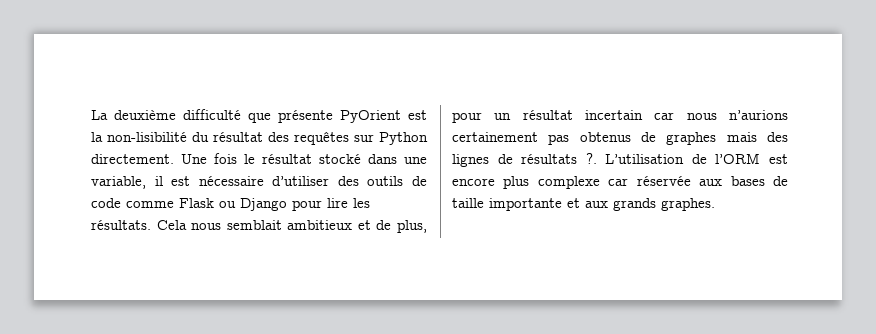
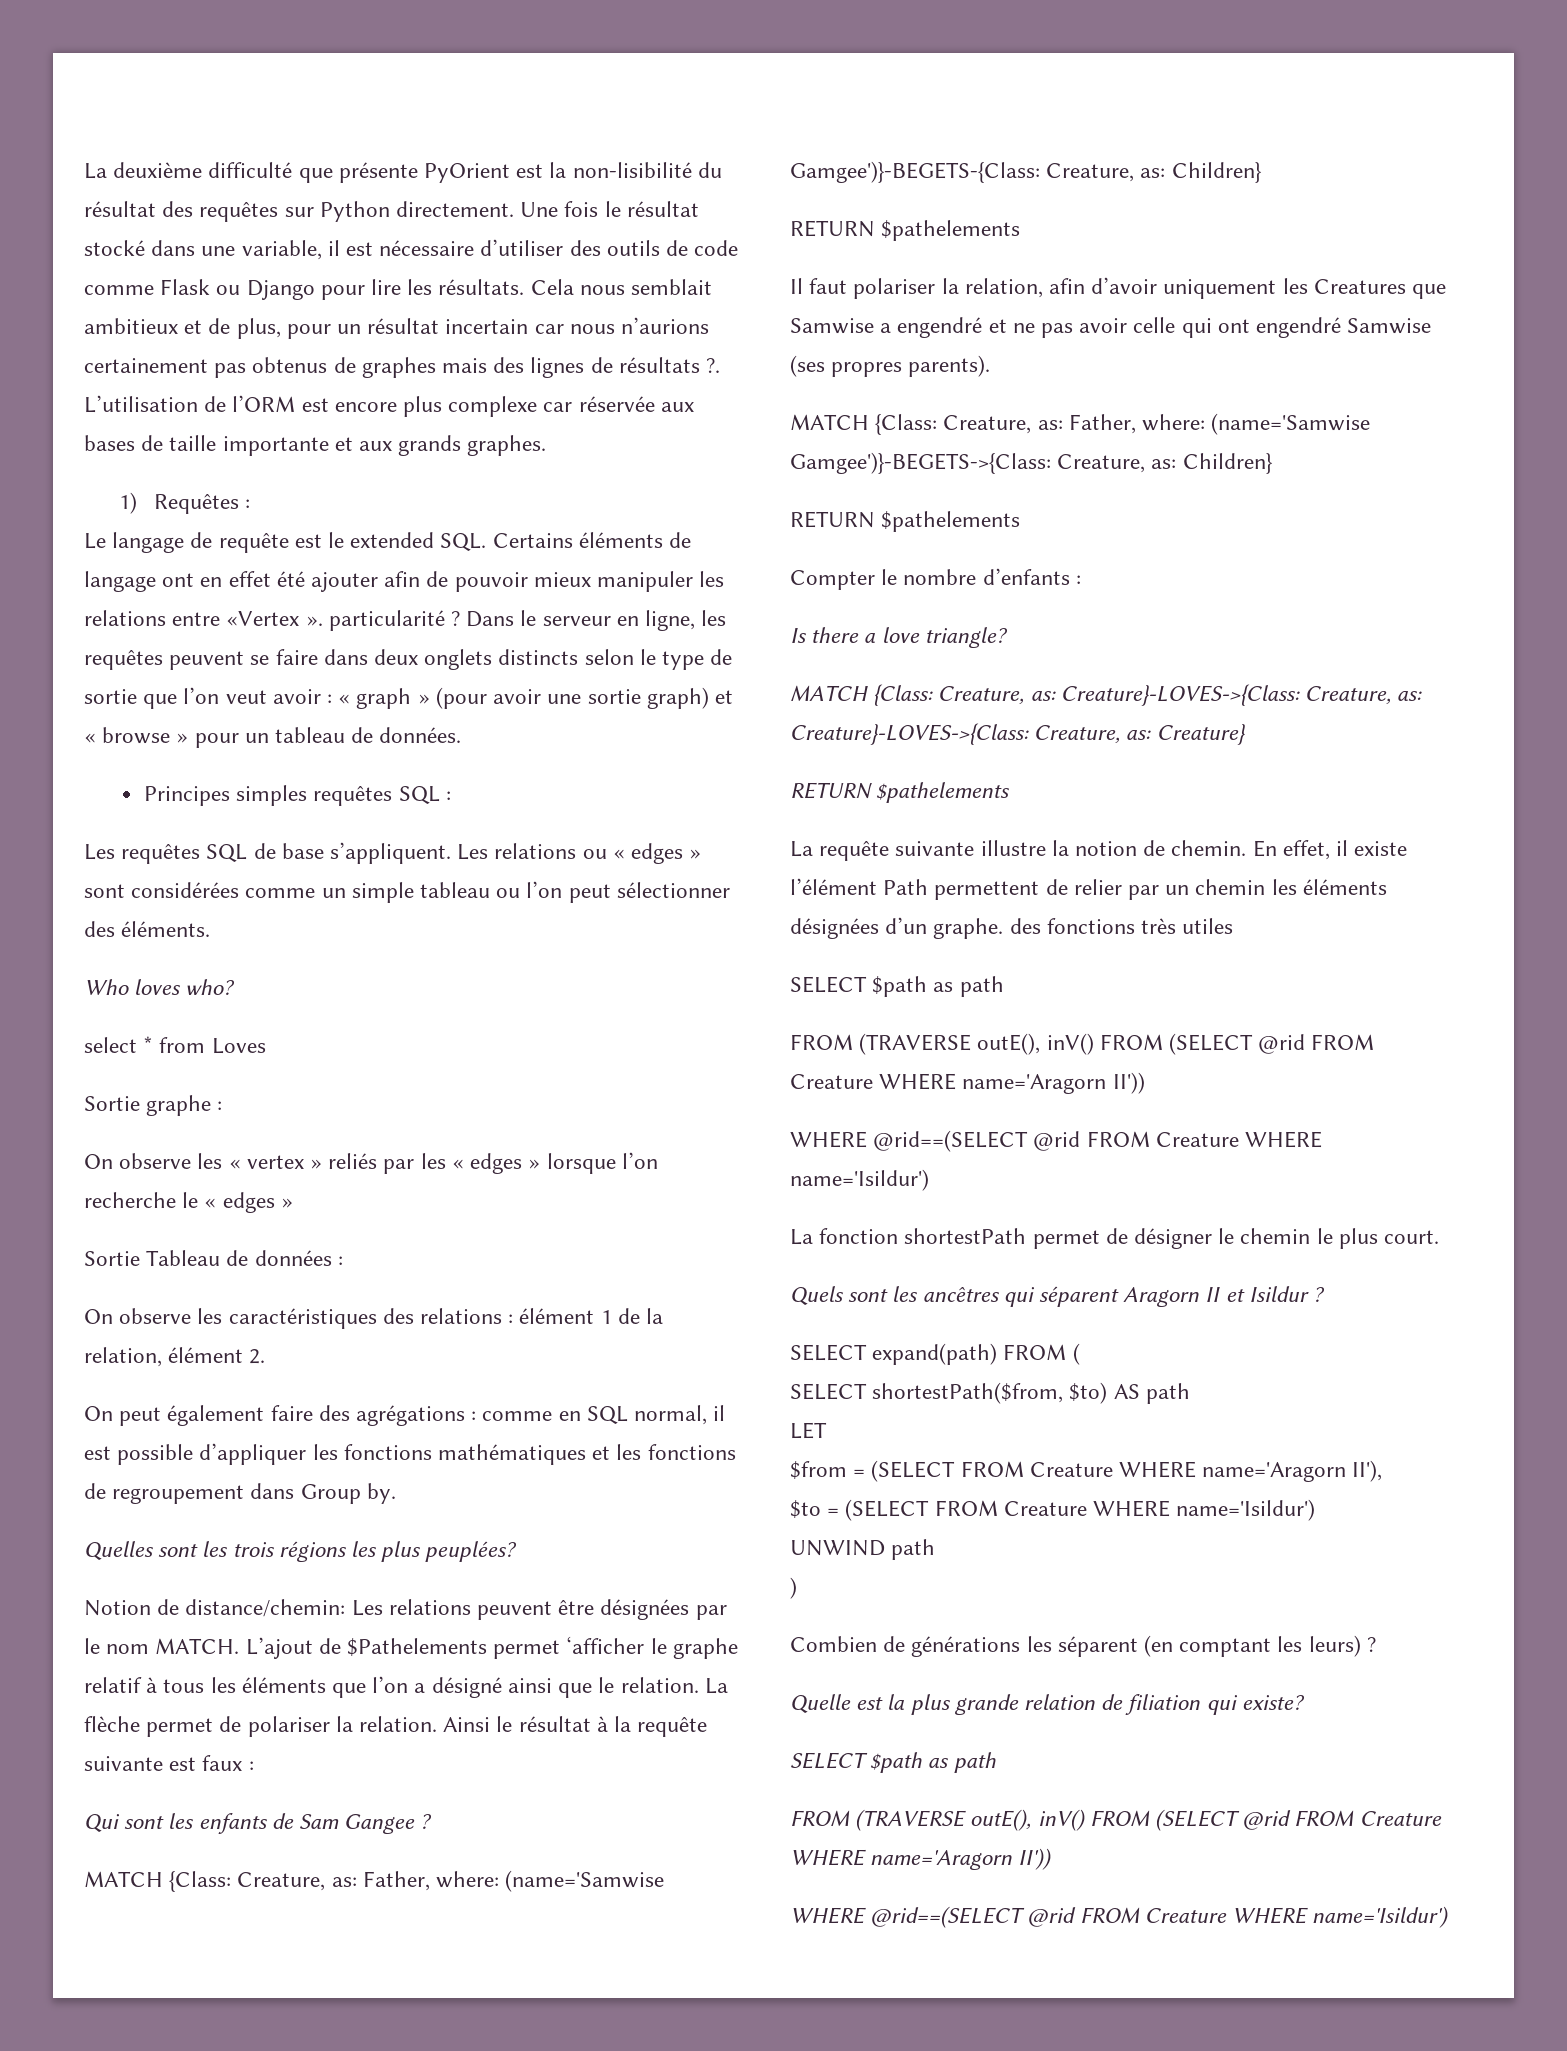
(715, 204) none -> [118,492,250,514] [84,532,692,553] [84,571,725,592] [84,610,727,631] [84,649,733,670] [84,687,733,709] [84,727,462,748] [144,785,451,806] [84,842,702,864] [84,881,730,903] [84,921,211,937] [84,979,236,995] [84,1036,266,1054] [84,1095,223,1116] [84,1152,658,1174] [84,1192,293,1213] [84,1250,343,1266] [84,1308,664,1329] [84,1347,266,1367] [84,1405,726,1426] [84,1443,736,1465] [84,1483,396,1504] [84,1541,518,1562] [84,1599,727,1620] [84,1636,738,1659] [84,1676,728,1698] [84,1716,708,1737] [84,1755,254,1771] [84,1813,433,1834] [84,1870,665,1892] [790,161,1262,183] [790,220,1021,241] [790,277,1447,299] [790,317,1432,338] [790,355,991,377] [790,413,1371,435] [790,452,1273,474] [790,511,1021,532] [790,568,1081,590] [790,627,1008,648] [790,684,1423,706] [790,723,1246,745] [790,782,1011,803] [790,840,1408,861] [790,878,1387,900] [790,917,1234,939] [790,976,1004,997] [790,1033,1375,1055] [790,1072,1145,1094] [790,1130,1323,1152] [790,1169,929,1191] [790,1228,1440,1249] [790,1286,1326,1307] [790,1343,1080,1365] [790,1382,1190,1404] [790,1422,827,1439] [790,1460,1383,1482] [790,1499,1316,1521] [790,1539,936,1560] [790,1577,797,1599] [790,1635,1376,1657] [790,1694,1305,1715] [790,1752,996,1773] [790,1809,1442,1831] [790,1848,1053,1870] [790,1906,1450,1928] // 1) Requêtes : // Le langage de requête est le extended SQL. Certains éléments de langage ont en effet été ajouter afin de pouvoir mieux manipuler les relations entre «Vertex ». particularité ? Dans le serveur en ligne, les requêtes peuvent se faire dans deux onglets distincts selon le type de sortie que l’on veut avoir : « graph » (pour avoir une sortie graph) et « browse » pour un tableau de données. // Principes simples requêtes SQL : // Les requêtes SQL de base s’appliquent. Les relations ou « edges » sont considérées comme un simple tableau ou l’on peut sélectionner des éléments. // Who loves who? // select * from Loves // Sortie graphe : // On observe les « vertex » reliés par les « edges » lorsque l’on recherche le « edges » // Sortie Tableau de données : // On observe les caractéristiques des relations : élément 1 de la relation, élément 2. // On peut également faire des agrégations : comme en SQL normal, il est possible d’appliquer les fonctions mathématiques et les fonctions de regroupement dans Group by. // Quelles sont les trois régions les plus peuplées? // Notion de distance/chemin: Les relations peuvent être désignées par le nom MATCH. L’ajout de $Pathelements permet ‘afficher le graphe relatif à tous les éléments que l’on a désigné ainsi que le relation. La flèche permet de polariser la relation. Ainsi le résultat à la requête suivante est faux : // Qui sont les enfants de Sam Gangee ? // MATCH {Class: Creature, as: Father, where: (name='Samwise Gamgee')}-BEGETS-{Class: Creature, as: Children} // RETURN $pathelements // Il faut polariser la relation, afin d’avoir uniquement les Creatures que Samwise a engendré et ne pas avoir celle qui ont engendré Samwise (ses propres parents). // MATCH {Class: Creature, as: Father, where: (name='Samwise Gamgee')}-BEGETS->{Class: Creature, as: Children} // RETURN $pathelements // Compter le nombre d’enfants : // Is there a love triangle? // MATCH {Class: Creature, as: Creature}-LOVES->{Class: Creature, as: Creature}-LOVES->{Class: Creature, as: Creature} // RETURN $pathelements // La requête suivante illustre la notion de chemin. En effet, il existe l’élément Path permettent de relier par un chemin les éléments désignées d’un graphe. des fonctions très utiles // SELECT $path as path // FROM (TRAVERSE outE(), inV() FROM (SELECT @rid FROM Creature WHERE name='Aragorn II')) // WHERE @rid==(SELECT @rid FROM Creature WHERE name='Isildur') // La fonction shortestPath permet de désigner le chemin le plus court. // Quels sont les ancêtres qui séparent Aragorn II et Isildur ? // SELECT expand(path) FROM ( // SELECT shortestPath($from, $to) AS path // LET // $from = (SELECT FROM Creature WHERE name='Aragorn II'), // $to = (SELECT FROM Creature WHERE name='Isildur') // UNWIND path // ) // Combien de générations les séparent (en comptant les leurs) ? // Quelle est la plus grande relation de filiation qui existe? // SELECT $path as path // FROM (TRAVERSE outE(), inV() FROM (SELECT @rid FROM Creature WHERE name='Aragorn II')) // WHERE @rid==(SELECT @rid FROM Creature WHERE name='Isildur')

